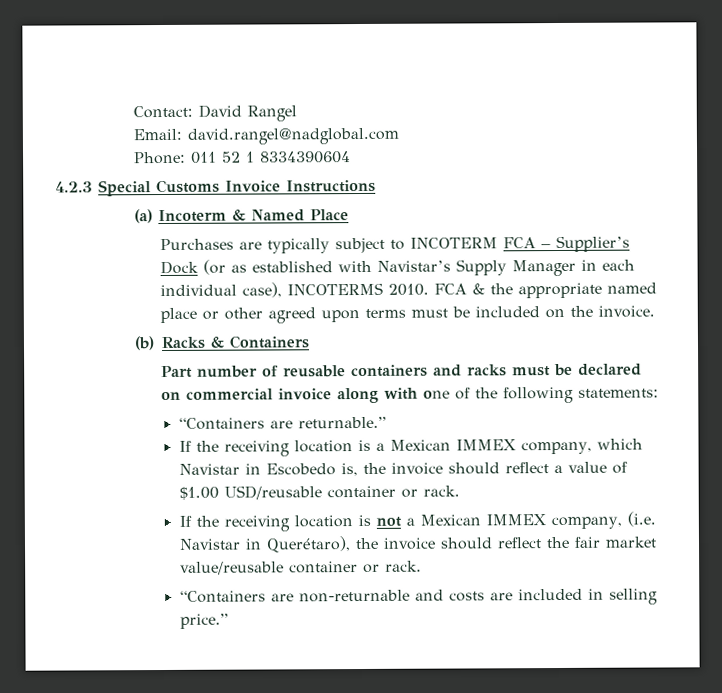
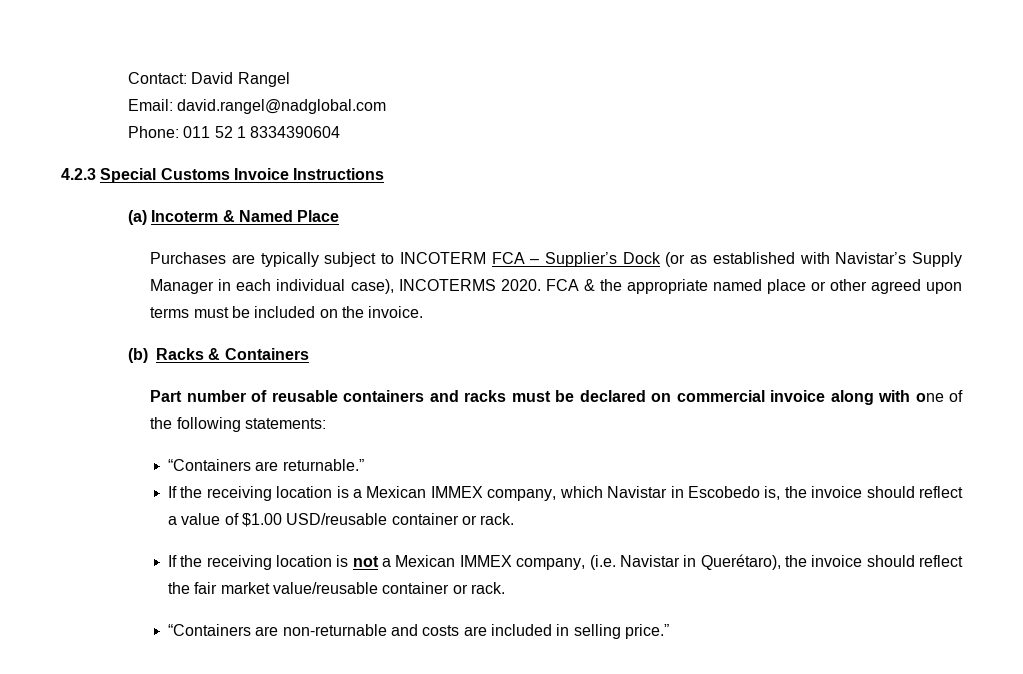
[388,283,430,296] 2010. -> [500,279,541,291] 2020.

